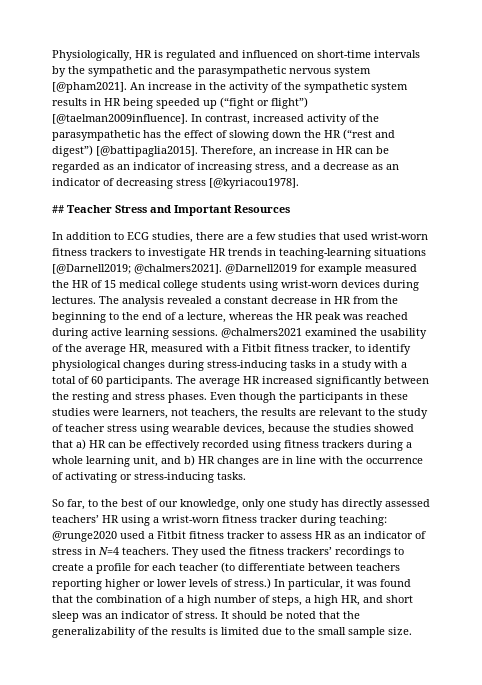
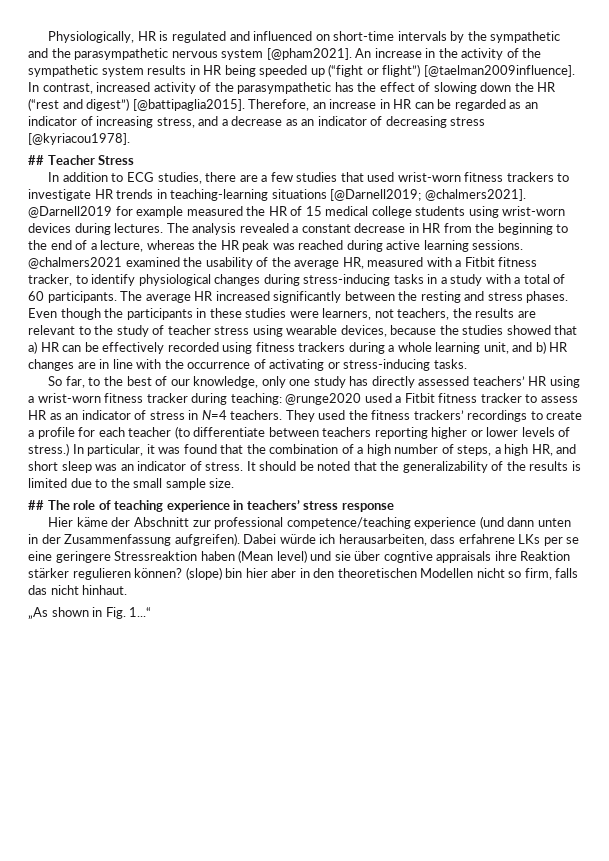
[150,205,290,216] and Important Resources -> (135, 160) none
(412, 631) none -> [28,500,394,512] [48,516,571,529] [28,533,580,546] [28,550,571,563] [28,567,579,580] [28,585,128,595] [28,607,152,620] // ## The role of teaching experience in teachers’ stress response // Hier käme der Abschnitt zur professional competence/teaching experience (und dann unten in der Zusammenfassung aufgreifen). Dabei würde ich herausarbeiten, dass erfahrene LKs per se eine geringere Stressreaktion haben (Mean level) und sie über cogntive appraisals ihre Reaktion stärker regulieren können? (slope) bin hier aber in den theoretischen Modellen nicht so firm, falls das nicht hinhaut. // „As shown in Fig. 1...“

